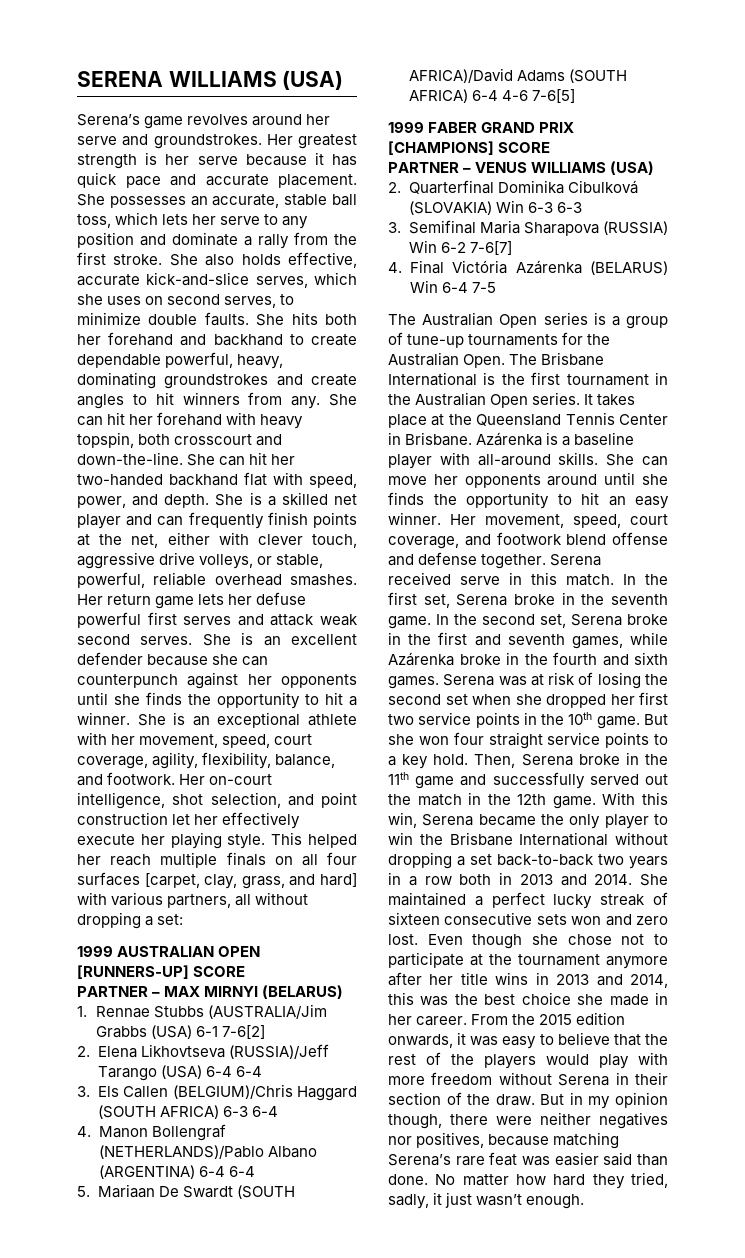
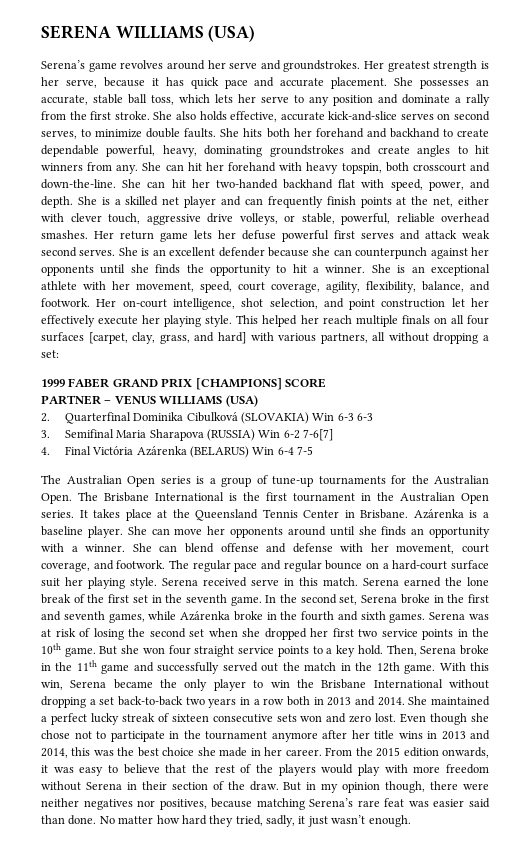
[197,156,238,165] serve -> [65,79,97,88] serve,
[255,272,357,288] [77,294,142,305] serves, which she uses -> [400,113,434,120] serves
[77,946,261,957] [77,965,246,979] [77,985,344,999] [77,1004,327,1019] [95,1025,265,1039] [77,1044,329,1059] [97,1065,262,1081] [77,1084,357,1101] [97,1105,278,1119] [77,1124,226,1141] [98,1145,317,1159] [98,1165,255,1179] [77,1184,295,1199] [408,68,627,83] [408,89,575,103] // 1999 AUSTRALIAN OPEN [RUNNERS-UP] SCORE // PARTNER – MAX MIRNYI (BELARUS) // 1. Rennae Stubbs (AUSTRALIA/Jim Grabbs (USA) 6-1 7-6[2] // 2. Elena Likhovtseva (RUSSIA)/Jeff Tarango (USA) 6-4 6-4 // 3. Els Callen (BELGIUM)/Chris Haggard (SOUTH AFRICA) 6-3 6-4 // 4. Manon Bollengraf (NETHERLANDS)/Pablo Albano (ARGENTINA) 6-4 6-4 // 5. Mariaan De Swardt (SOUTH AFRICA)/David Adams (SOUTH AFRICA) 6-4 4-6 7-6[5] -> (59, 354) none
[388,452,599,469] player with all-around skills. -> [87,526,123,538] player.
[433,492,669,509] [388,512,668,528] [388,532,668,549] [388,552,547,569] the opportunity to hit an easy winner. Her movement, speed, court coverage, and footwork blend offense and defense together. -> [411,527,490,538] [41,543,489,554] [41,560,490,572] [41,577,157,589] an opportunity with a winner. She can blend offense and defense with her movement, court coverage, and footwork. The regular pace and regular bounce on a hard-court surface suit her playing style.
[623,574,668,585] [388,592,555,608] In the first set, Serena broke -> [363,577,489,587] [41,594,148,604] Serena earned the lone break of the first set
[470,954,483,966] at -> [169,731,179,739] in

